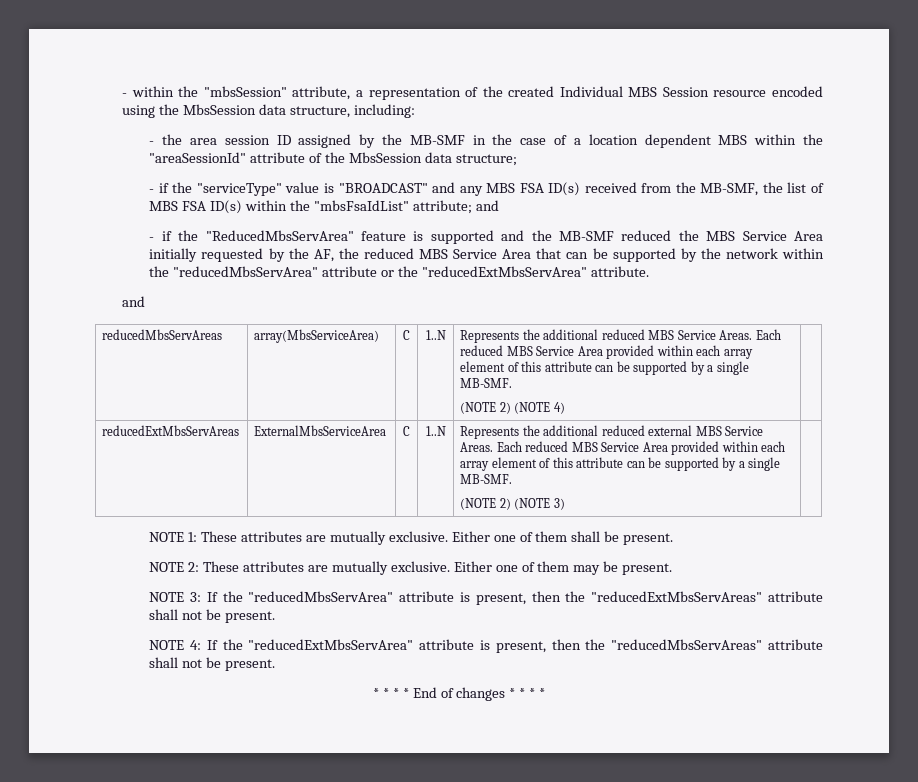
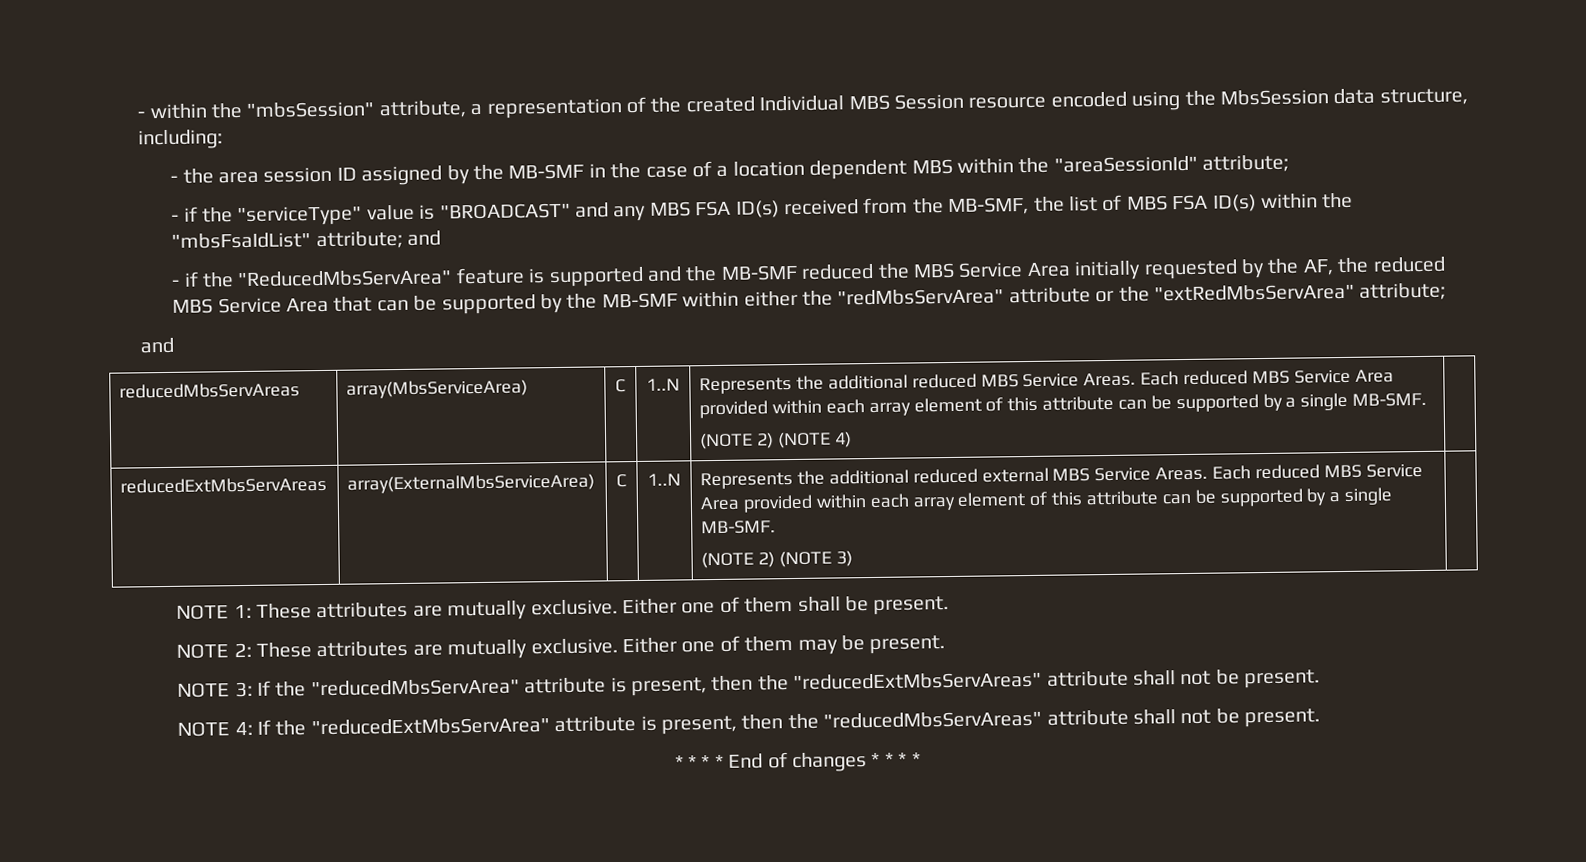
[250,152,517,166] attribute of the MbsSession data structure; -> [1202,154,1290,173] attribute;
[725,248,824,259] [149,266,319,277] network within the "reducedMbsServArea" -> [601,288,1005,309] MB-SMF within either the "redMbsServArea"
[421,266,649,277] "reducedExtMbsServArea" attribute. -> [1153,282,1447,302] "extRedMbsServArea" attribute;
[254,425,387,436] ExternalMbsServiceArea -> [347,473,596,494] array(ExternalMbsServiceArea)

